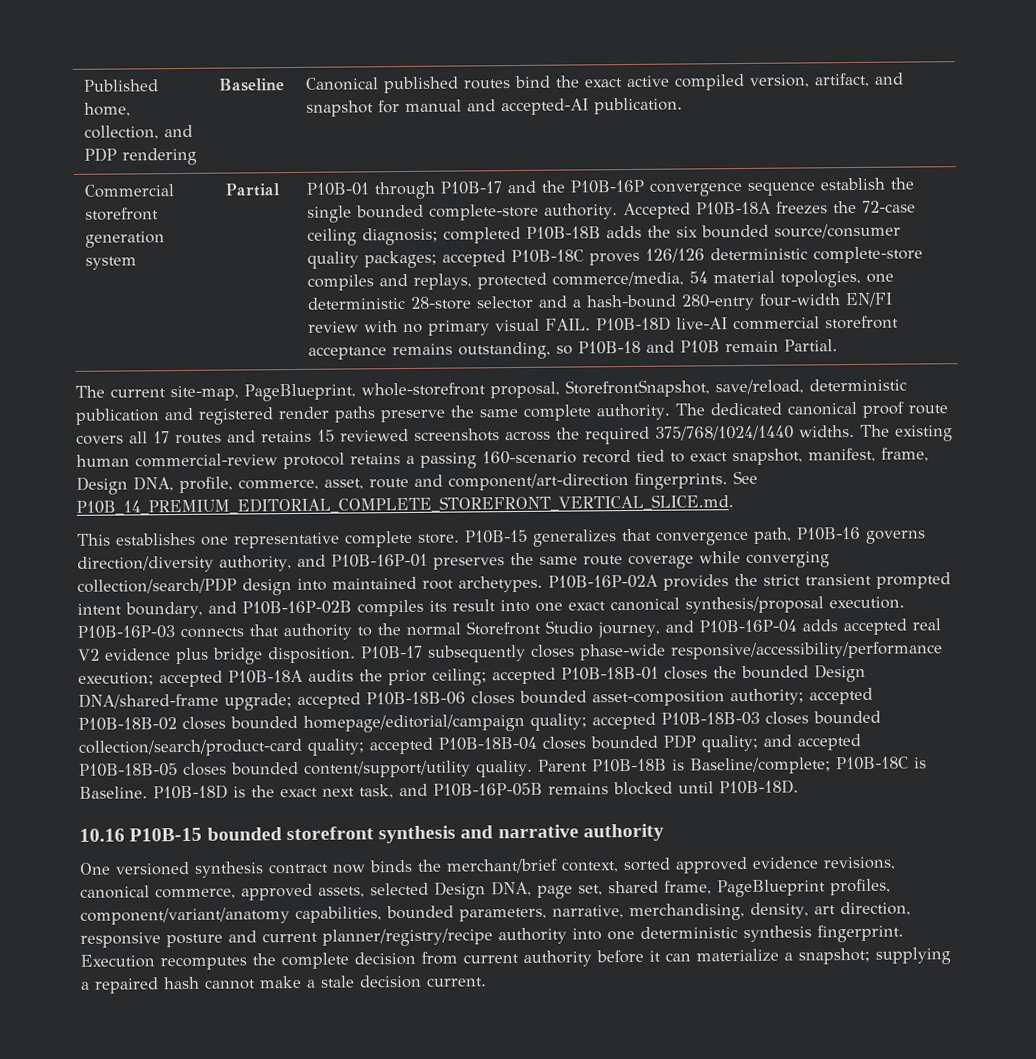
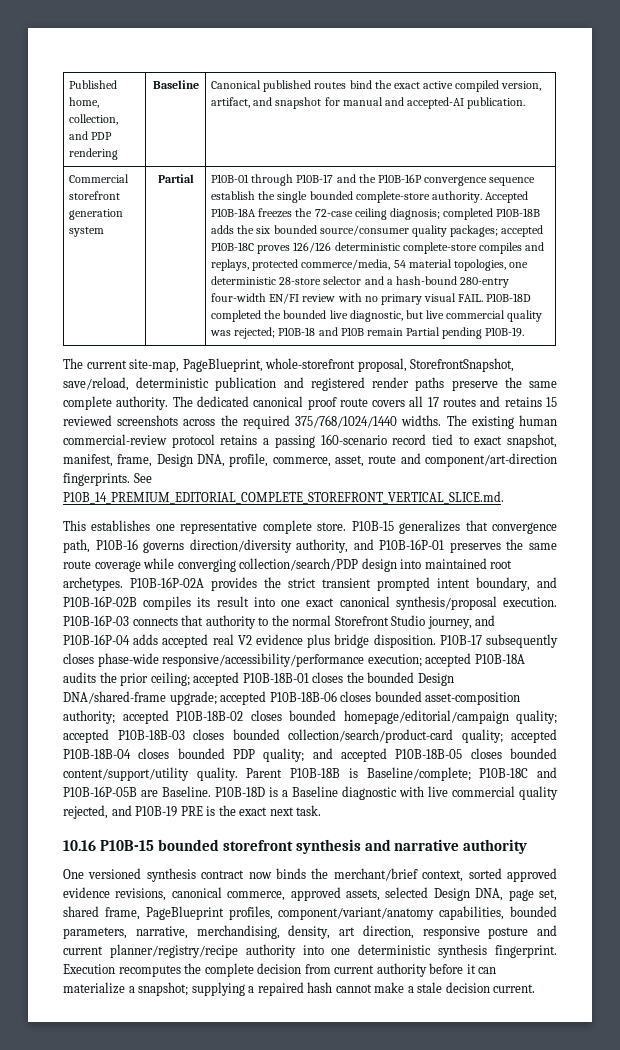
[675,315,899,331] [307,341,573,360] live-AI commercial storefront acceptance remains outstanding, so -> [211,310,543,322] [210,327,276,339] completed the bounded live diagnostic, but live commercial quality was rejected;
[783,339,838,352] Partial. -> [405,327,525,339] Partial pending P10B-19.
[913,757,927,769] [79,779,799,800] is Baseline. P10B-18D is the exact next task, and P10B-16P-05B remains blocked until P10B-18D. -> [537,767,557,778] [63,786,558,800] [63,805,322,819] and P10B-16P-05B are Baseline. P10B-18D is a Baseline diagnostic with live commercial quality rejected, and P10B-19 PRE is the exact next task.

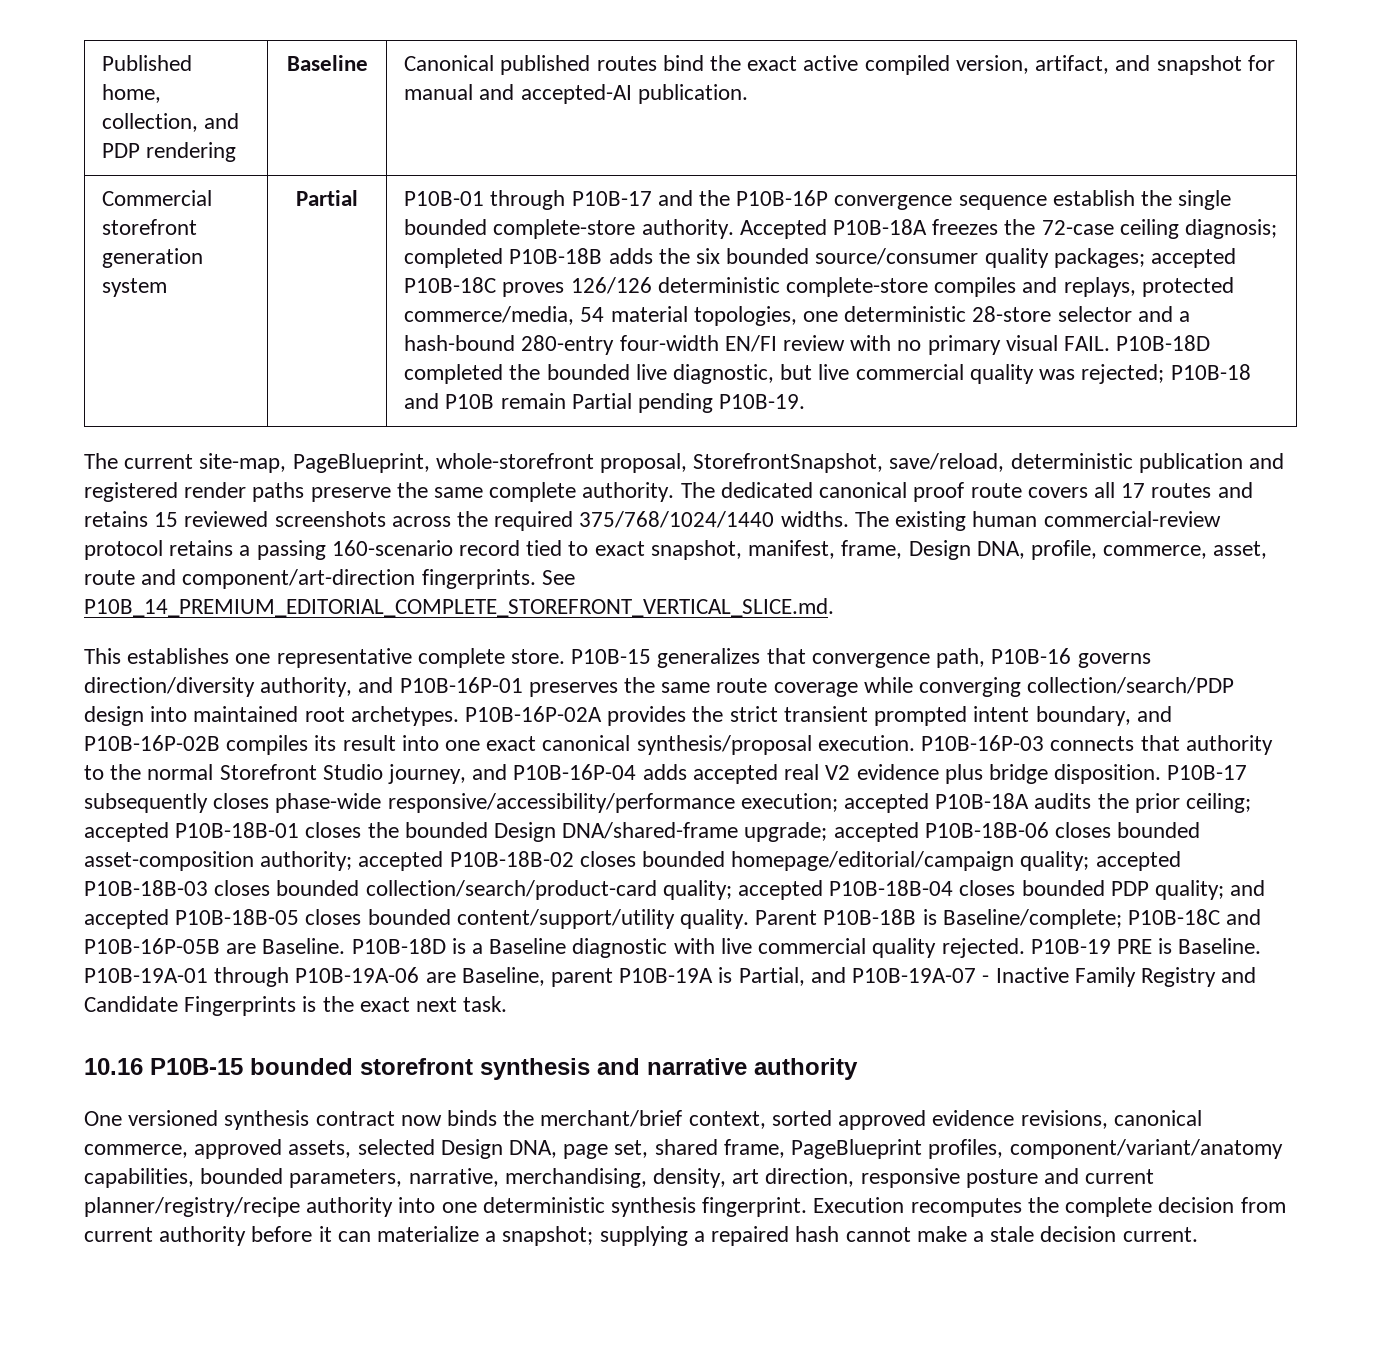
[63,805,132,819] rejected, and -> [941,938,1025,958] rejected.
(216, 811) none -> [1178,938,1262,954] [84,967,1257,987] [84,996,317,1016] Baseline. P10B-19A-01 through P10B-19A-06 are Baseline, parent P10B-19A is Partial, and P10B-19A-07 - Inactive Family Registry and Candidate Fingerprints is

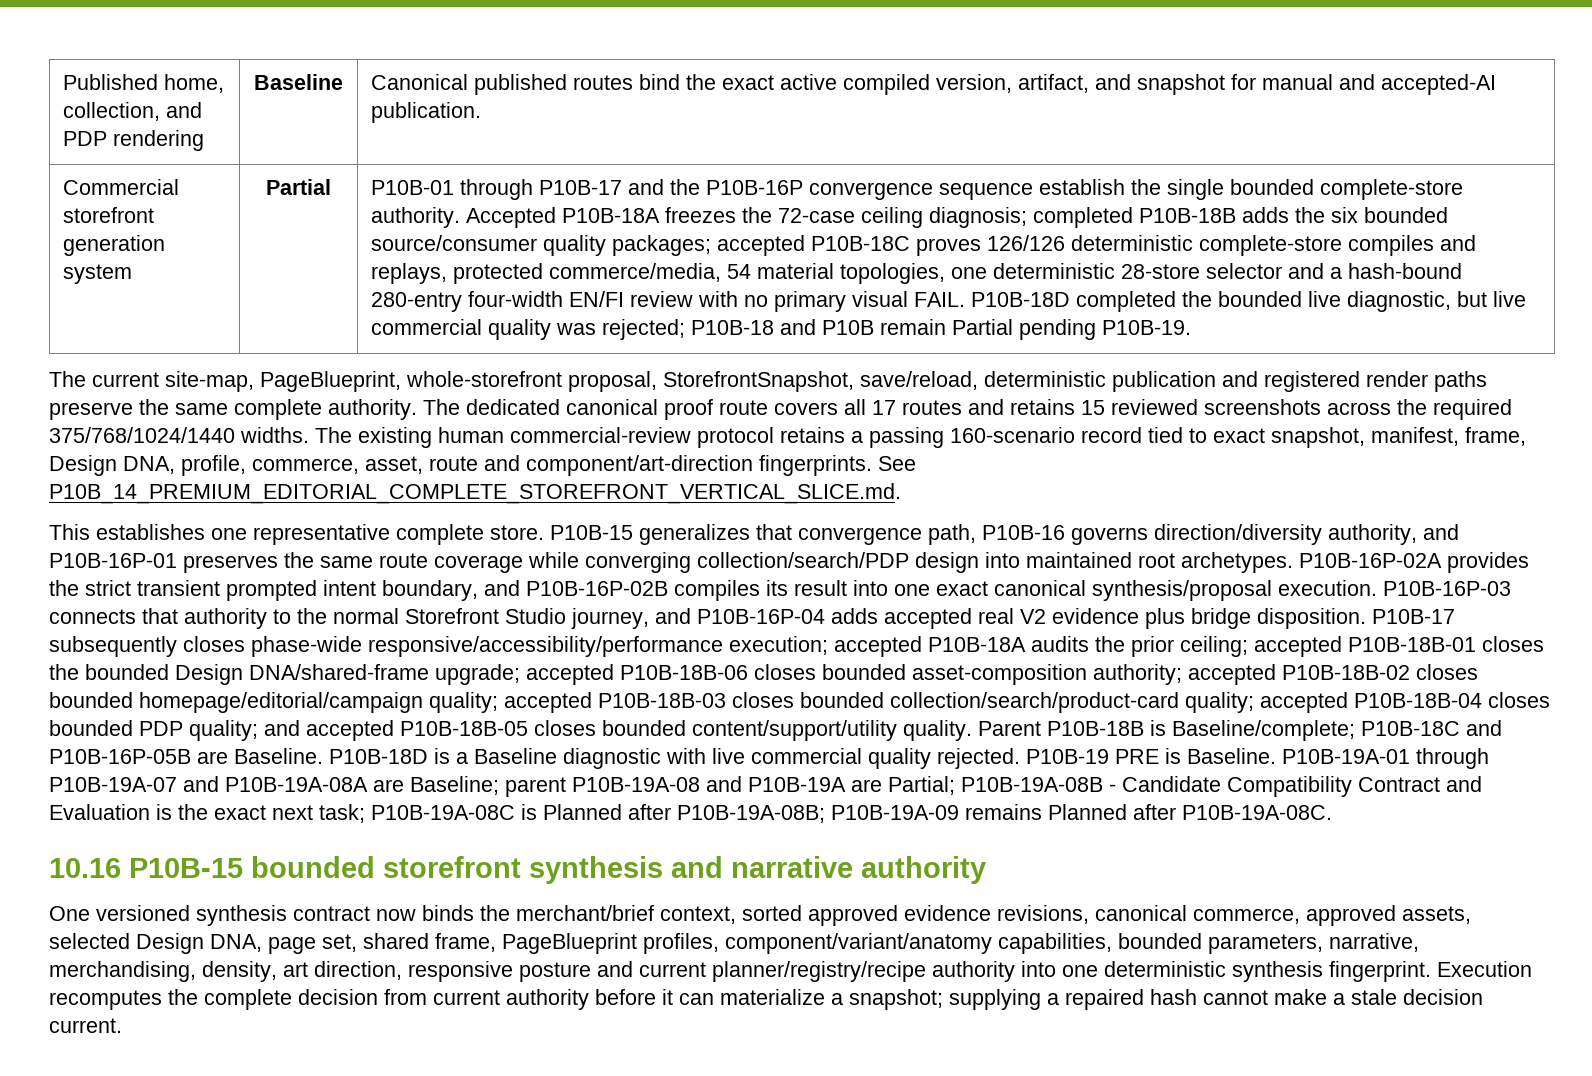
[295,967,1257,987] [84,996,508,1016] P10B-19A-06 are Baseline, parent P10B-19A is Partial, and P10B-19A-07 - Inactive Family Registry and Candidate Fingerprints is the exact next task. -> [49,776,1482,797] [49,804,1332,823] P10B-19A-07 and P10B-19A-08A are Baseline; parent P10B-19A-08 and P10B-19A are Partial; P10B-19A-08B - Candidate Compatibility Contract and Evaluation is the exact next task; P10B-19A-08C is Planned after P10B-19A-08B; P10B-19A-09 remains Planned after P10B-19A-08C.

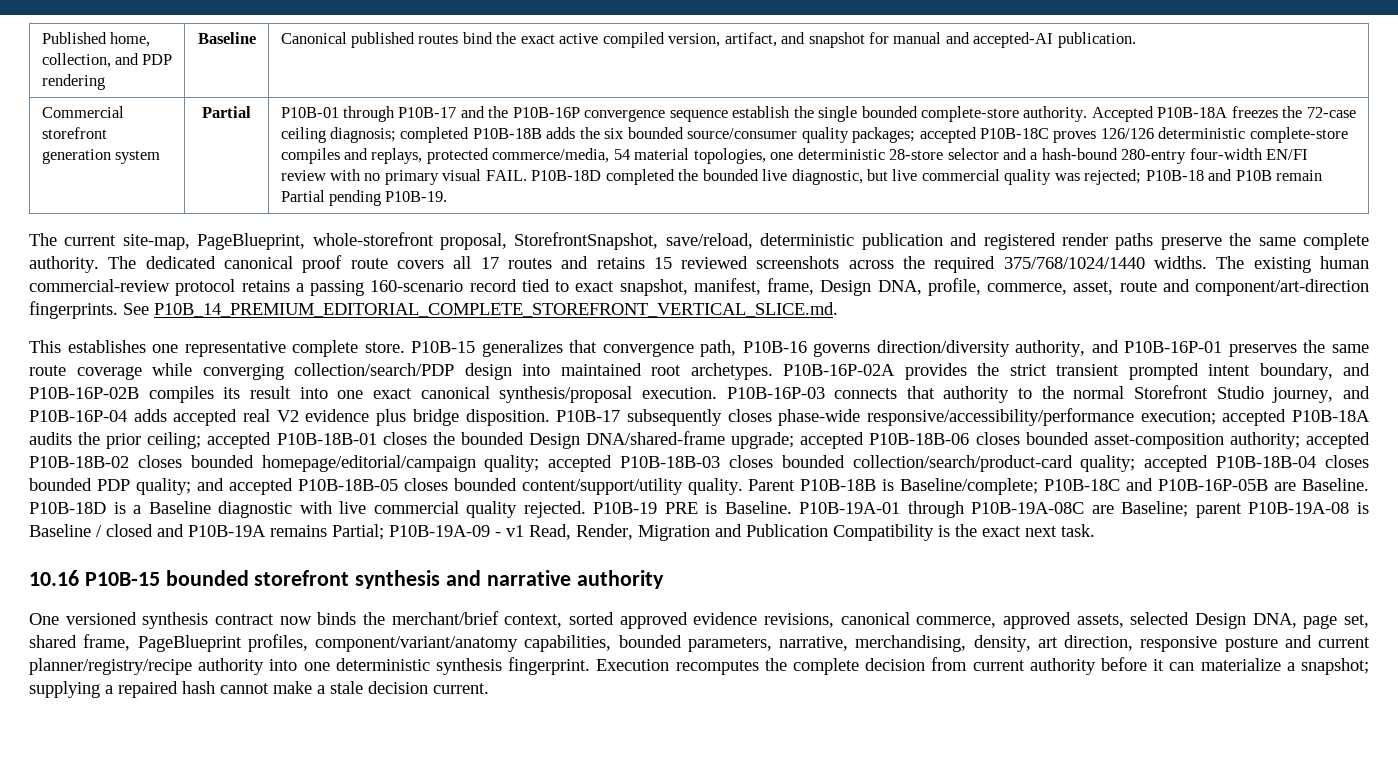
[49,776,368,792] P10B-19A-07 and P10B-19A-08A -> [971,502,1085,514] P10B-19A-08C
[706,776,1482,797] [49,804,1332,823] and P10B-19A are Partial; P10B-19A-08B - Candidate Compatibility Contract and Evaluation is the exact next task; P10B-19A-08C is Planned after P10B-19A-08B; P10B-19A-09 remains Planned after P10B-19A-08C. -> [1357,502,1370,514] [29,524,1095,541] is Baseline / closed and P10B-19A remains Partial; P10B-19A-09 - v1 Read, Render, Migration and Publication Compatibility is the exact next task.

